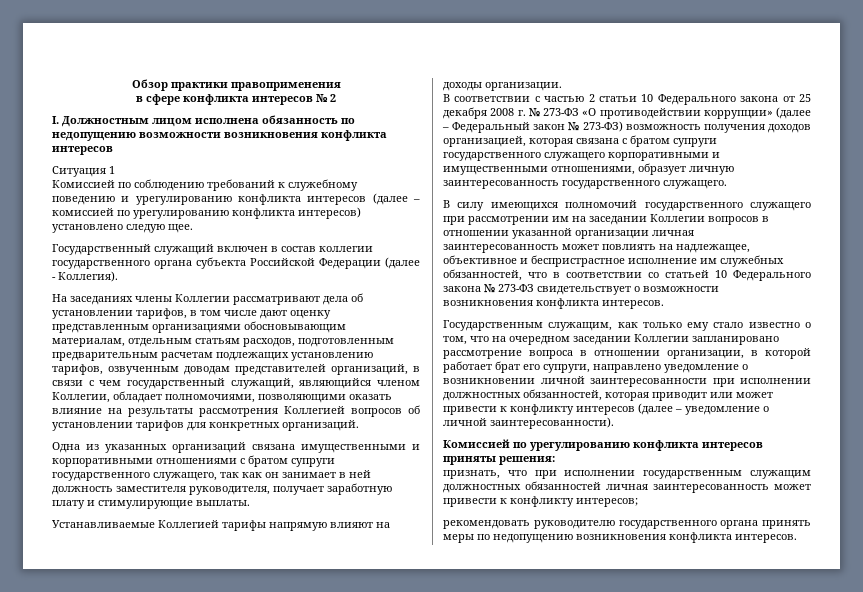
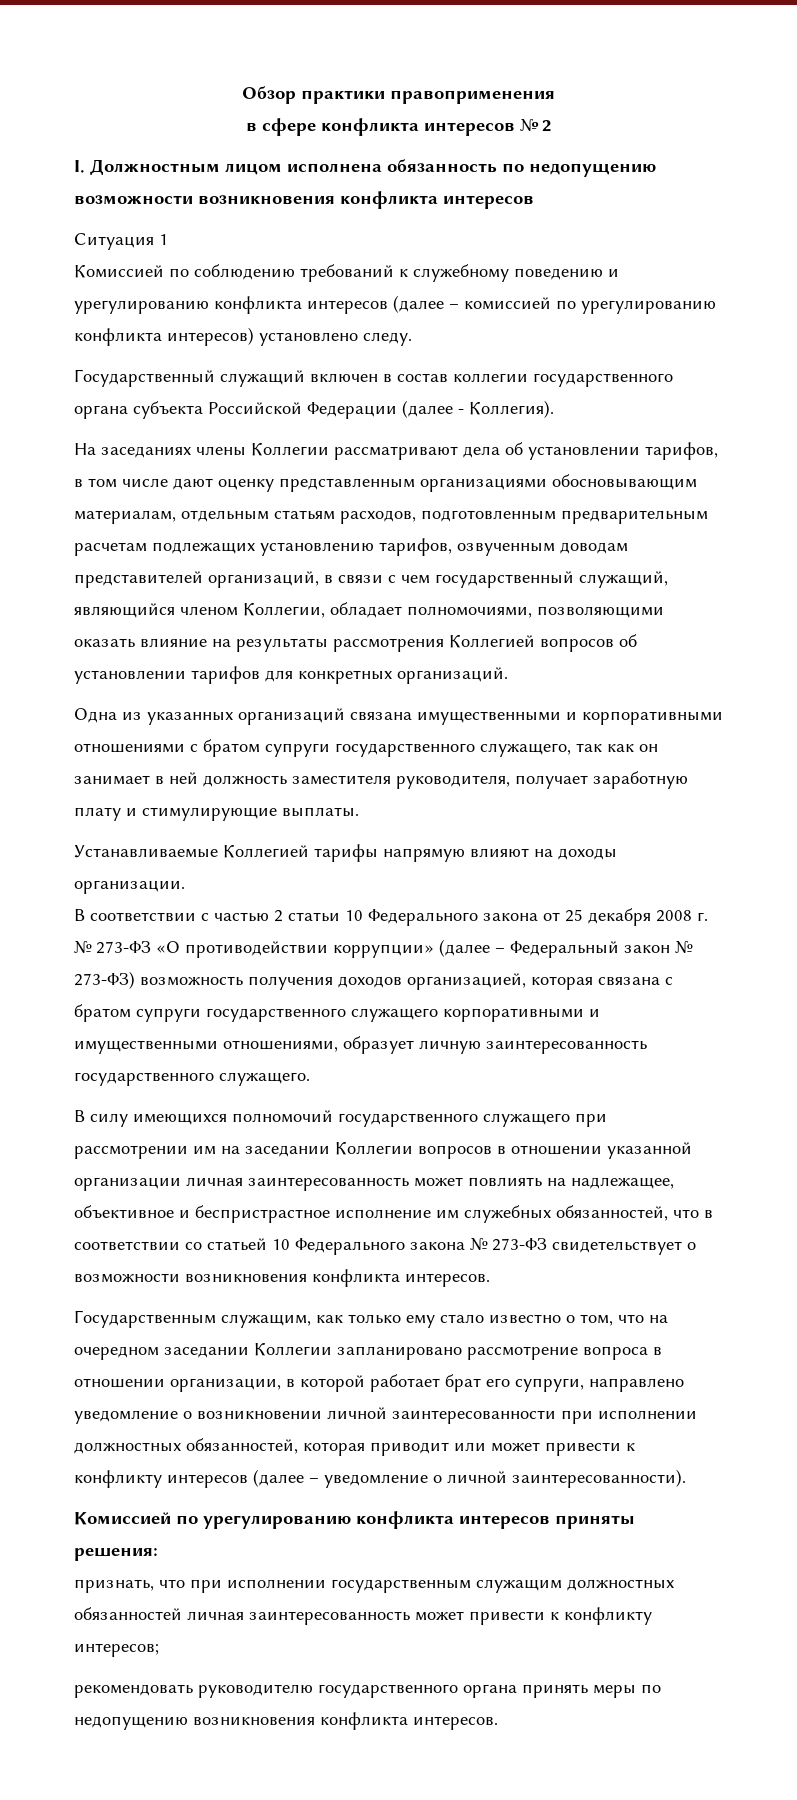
[126,224,193,233] следую щее. -> [363,332,412,346] следу.

